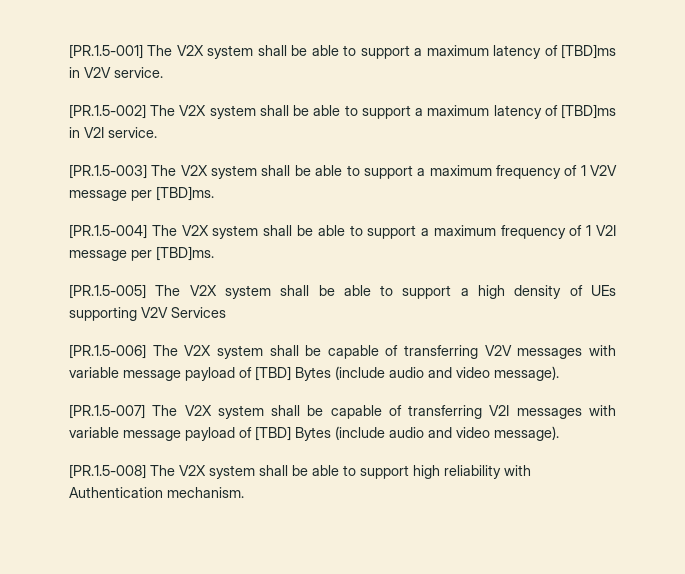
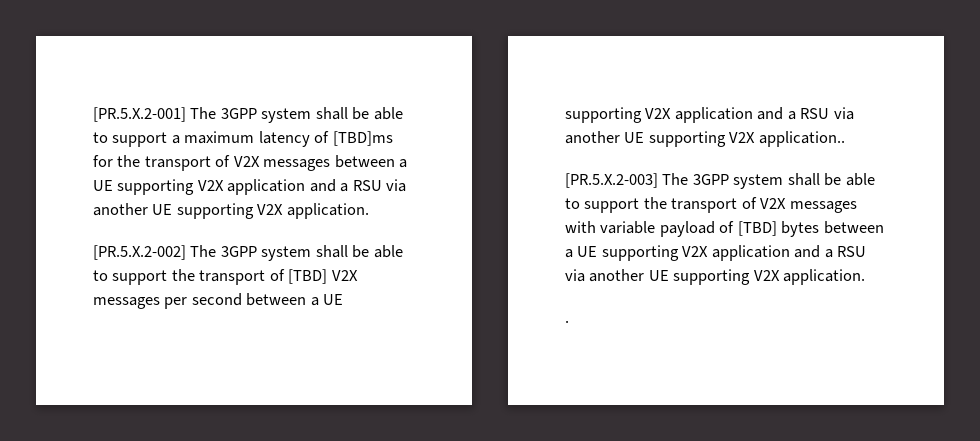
[69,44,204,59] [PR.1.5-001] The V2X -> [93,107,257,122] [PR.5.X.2-001] The 3GPP
[69,67,163,78] [69,104,616,119] [69,127,157,138] [69,164,617,179] [69,186,214,201] [69,224,616,239] [69,246,214,261] [69,284,617,299] [69,307,226,321] [69,344,616,359] [69,366,559,381] [69,404,616,419] [69,426,559,441] [69,464,531,479] [69,487,244,498] in V2V service. // [PR.1.5-002] The V2X system shall be able to support a maximum latency of [TBD]ms in V2I service. // [PR.1.5-003] The V2X system shall be able to support a maximum frequency of 1 V2V message per [TBD]ms. // [PR.1.5-004] The V2X system shall be able to support a maximum frequency of 1 V2I message per [TBD]ms. // [PR.1.5-005] The V2X system shall be able to support a high density of UEs supporting V2V Services // [PR.1.5-006] The V2X system shall be capable of transferring V2V messages with variable message payload of [TBD] Bytes (include audio and video message). // [PR.1.5-007] The V2X system shall be capable of transferring V2I messages with variable message payload of [TBD] Bytes (include audio and video message). // [PR.1.5-008] The V2X system shall be able to support high reliability with Authentication mechanism. -> [93,155,408,171] [93,179,407,195] [93,203,369,219] [93,245,403,261] [93,269,358,285] [93,293,344,309] [565,107,854,123] [565,131,845,147] [565,173,875,189] [565,197,857,213] [565,221,884,237] [565,245,867,261] [565,269,866,285] [565,320,569,323] for the transport of V2X messages between a UE supporting V2X application and a RSU via another UE supporting V2X application. // [PR.5.X.2-002] The 3GPP system shall be able to support the transport of [TBD] V2X messages per second between a UE supporting V2X application and a RSU via another UE supporting V2X application.. // [PR.5.X.2-003] The 3GPP system shall be able to support the transport of V2X messages with variable payload of [TBD] bytes between a UE supporting V2X application and a RSU via another UE supporting V2X application. // .

